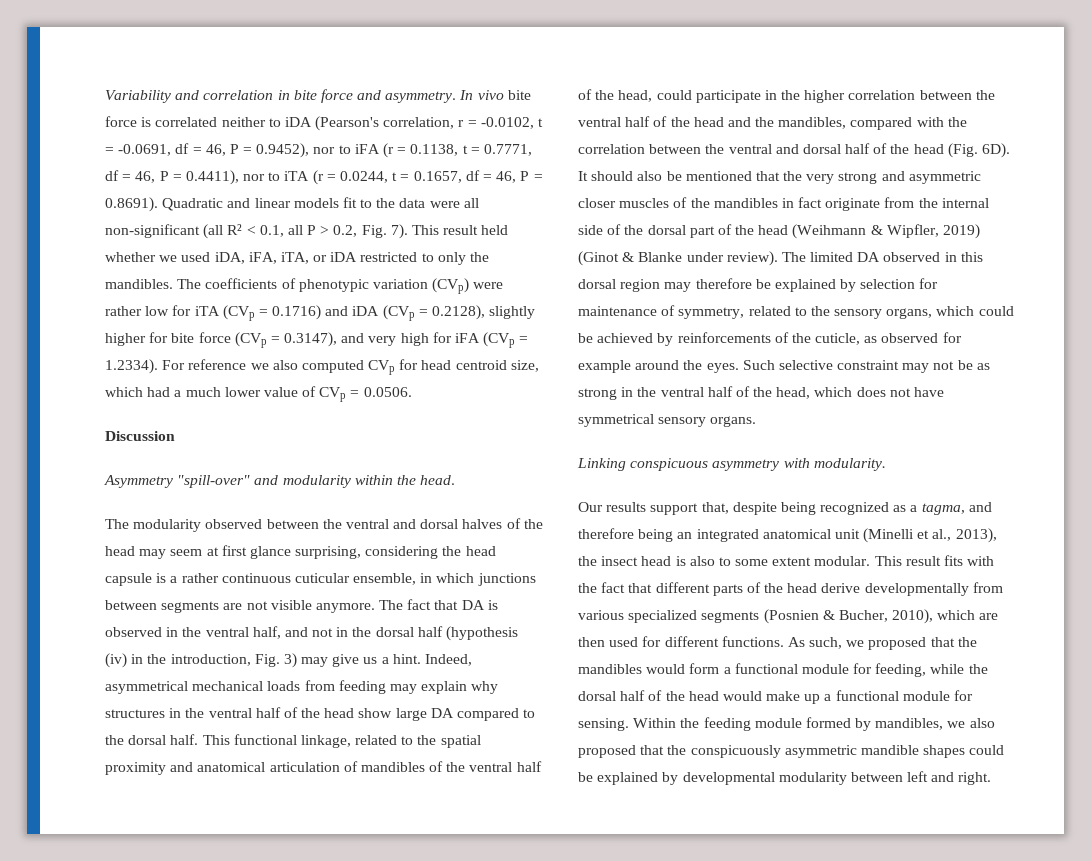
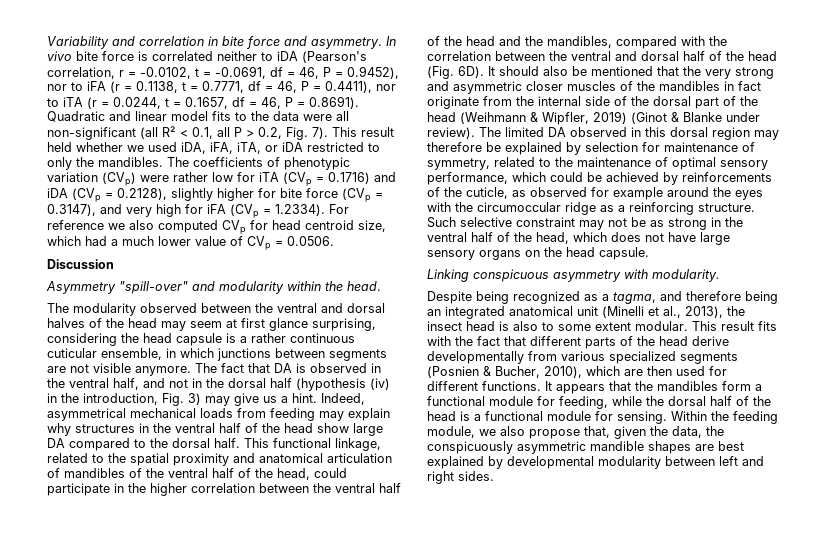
[293,197,357,208] models fit -> [171,111,231,121] model fits
[834,308,933,319] sensory organs, -> [577,157,768,170] [427,172,508,185] maintenance of optimal sensory performance,
[706,363,739,373] eyes. -> [735,190,763,200] [427,202,755,215] eyes with the circumoccular ridge as a reinforcing structure.
[578,414,757,427] symmetrical sensory organs. -> [700,232,730,245] [427,247,649,260] large sensory organs on the head capsule.
[578,502,777,515] Our results support that, despite -> [427,291,472,304] Despite
[787,637,927,650] As such, we proposed -> [545,381,605,394] It appears
[646,664,686,674] would -> (718, 386) none
[722,691,821,704] would make up -> [460,411,470,421] is
[754,717,995,731] [578,745,665,758] module formed by mandibles, we also proposed that -> [427,426,702,439] module, we also propose that, given the data,
[969,745,1005,755] [578,772,593,782] could be -> [695,441,744,451] are best
[958,772,992,785] right. -> [427,471,494,484] right sides.

